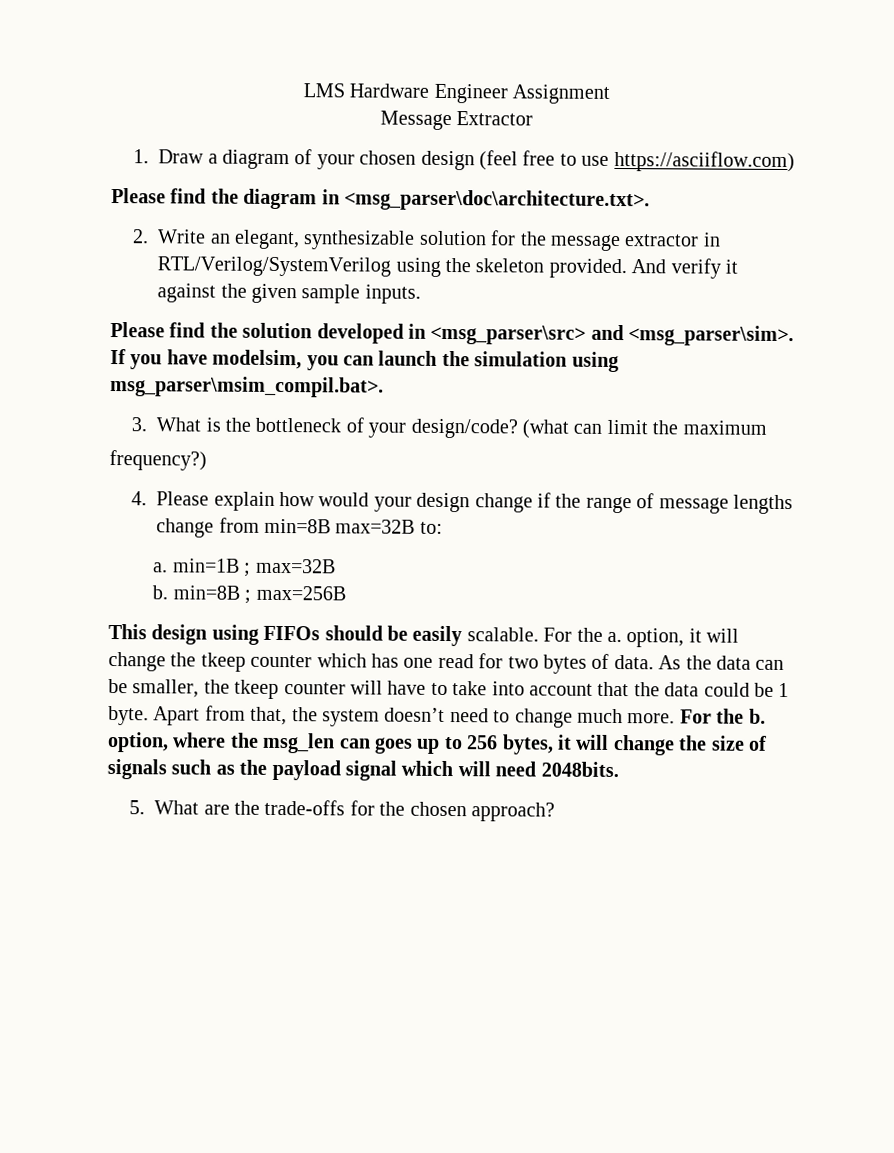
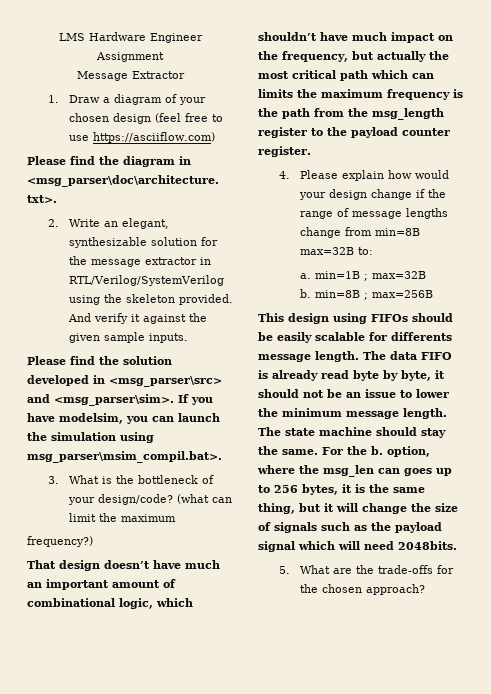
(207, 460) none -> [27,560,220,571] [27,579,176,590] [27,598,193,609] [258,32,453,43] [258,51,449,62] [258,70,434,81] [258,89,463,100] [258,108,444,120] [258,127,450,138] [258,146,311,157] // That design doesn’t have much an important amount of combinational logic, which shouldn’t have much impact on the frequency, but actually the most critical path which can limits the maximum frequency is the path from the msg_length register to the payload counter register.
[466,627,740,648] [108,651,785,674] [108,678,790,700] [108,705,676,728] scalable. For the a. option, it will change the tkeep counter which has one read for two bytes of data. As the data can be smaller, the tkeep counter will have to take into account that the data could be 1 byte. Apart from that, the system doesn’t need to change much more. -> [315,332,452,341] [258,351,452,362] [258,370,445,381] [258,389,449,398] [258,408,447,419] [258,427,446,438] [258,446,318,455] scalable for differents message length. The data FIFO is already read byte by byte, it should not be an issue to lower the minimum message length. The state machine should stay the same.
(572, 742) none -> [355,484,425,493] [258,503,334,514] is the same thing, but it

